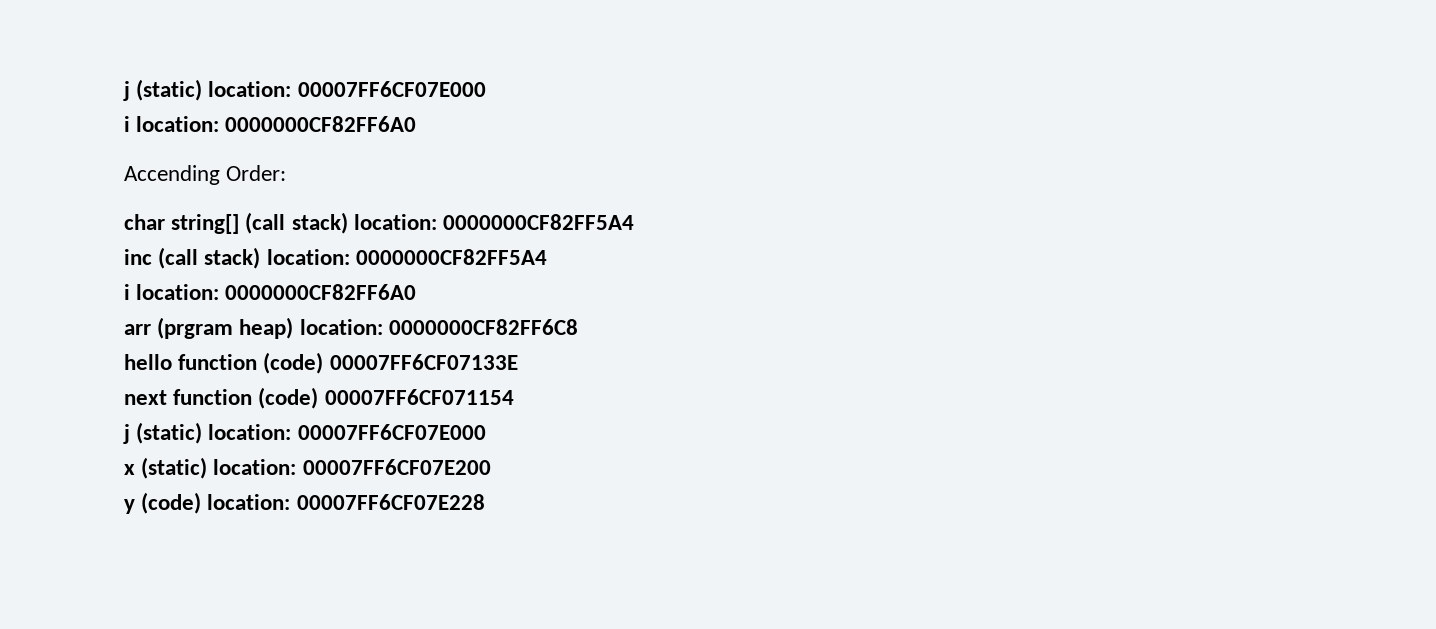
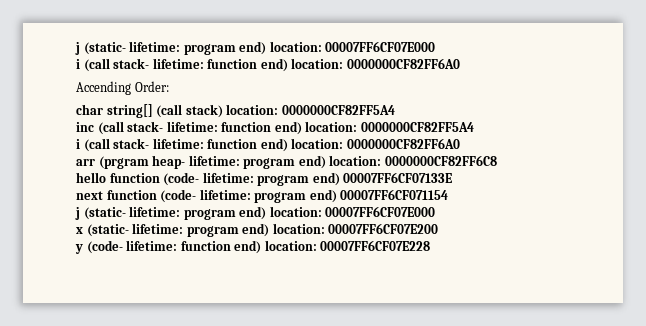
[123,79,203,101] j (static) -> [75,41,267,55] j (static- lifetime: program end)
(130, 124) none -> [83,58,288,72] (call stack- lifetime: function end)
[204,247,261,269] stack) -> [127,121,302,135] stack- lifetime: function end)
(130, 292) none -> [83,138,288,152] (call stack- lifetime: function end)
[239,317,294,339] heap) -> [152,155,326,169] heap- lifetime: program end)
[263,352,324,374] (code) -> [163,172,340,186] (code- lifetime: program end)
[258,387,514,409] [123,422,203,444] (code) 00007FF6CF071154 // j (static) -> [160,189,449,203] [75,206,267,220] (code- lifetime: program end) 00007FF6CF071154 // j (static- lifetime: program end)
[141,457,208,479] (static) -> [86,223,270,237] (static- lifetime: program end)
[141,492,202,514] (code) -> [86,240,262,254] (code- lifetime: function end)

